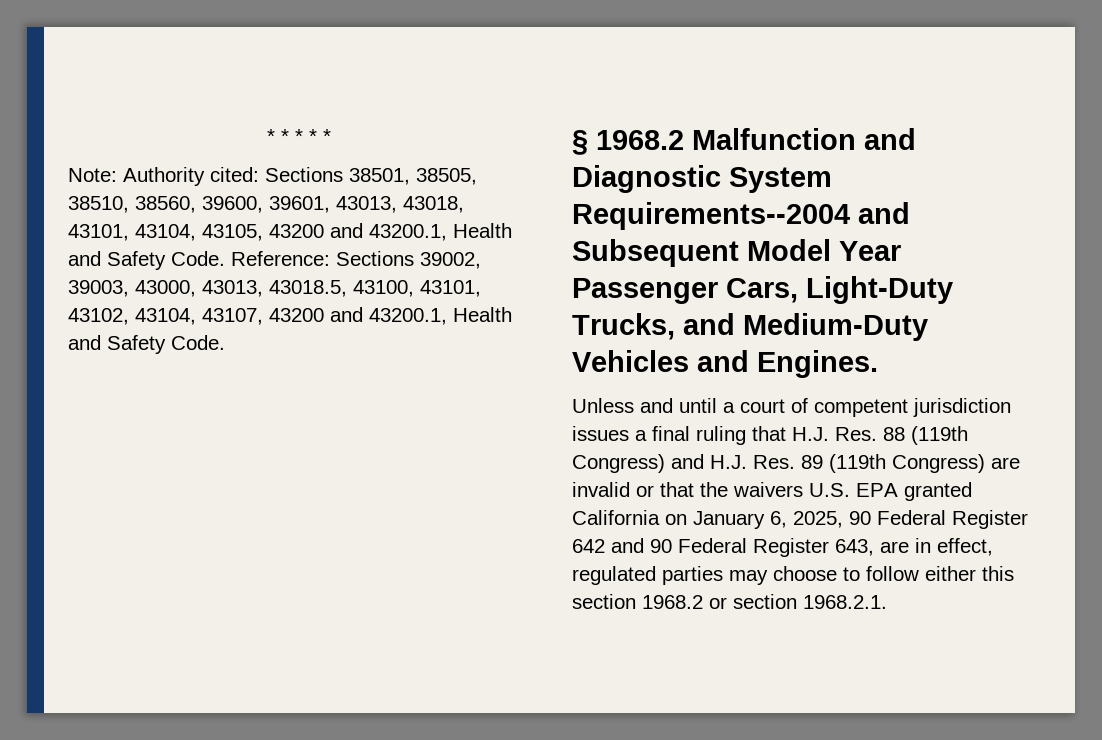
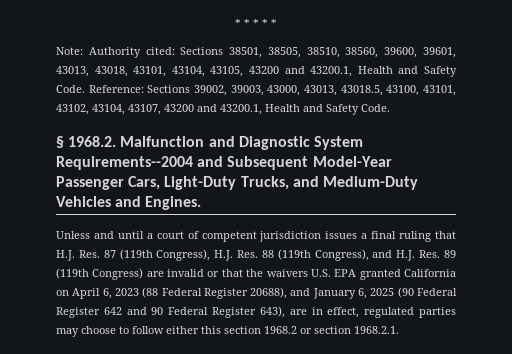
[596,130,684,150] 1968.2 -> [68,136,117,147] 1968.2.
[747,239,901,261] Model Year -> [312,156,392,167] Model-Year
(877, 434) none -> [103,249,259,261] 87 (119th Congress), H.J. Res.
[572,454,665,473] Congress) -> [314,249,369,261] Congress),
[693,511,871,529] January 6, 2025, 90 -> [72,287,414,299] April 6, 2023 (88 Federal Register 20688), and January 6, 2025 (90
[835,539,874,556] 643, -> [259,306,285,318] 643),

